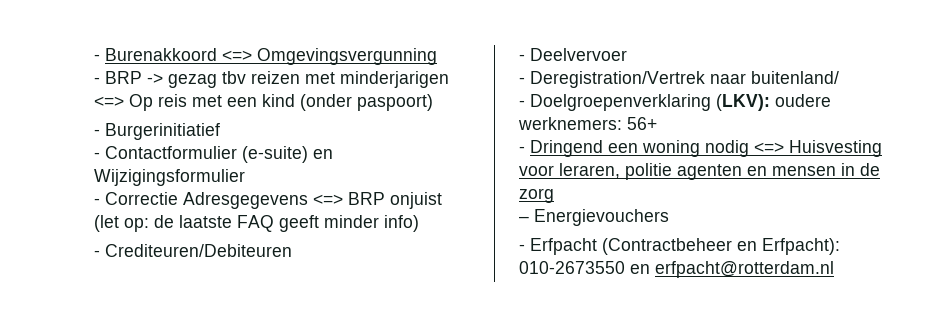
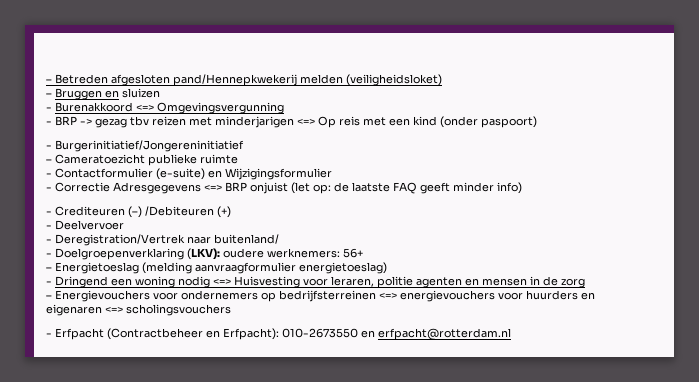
[94,54,100,61] - -> [46,74,442,86] [46,88,160,100] [46,107,52,111] – Betreden afgesloten pand/Hennepkwekerij melden (veiligheidsloket) // – Bruggen en sluizen // -
[105,123,220,140] Burgerinitiatief -> [55,140,244,152] [46,154,238,166] Burgerinitiatief/Jongereninitiatief // – Cameratoezicht publieke ruimte
[105,244,292,257] Crediteuren/Debiteuren -> [55,206,231,218] Crediteuren (–) /Debiteuren (+)
(657, 123) none -> [46,262,387,274] // – Energietoeslag (melding aanvraagformulier energietoeslag)
(669, 217) none -> [153,290,595,302] [46,304,231,316] voor ondernemers op bedrijfsterreinen <=> energievouchers voor huurders en eigenaren <=> scholingsvouchers

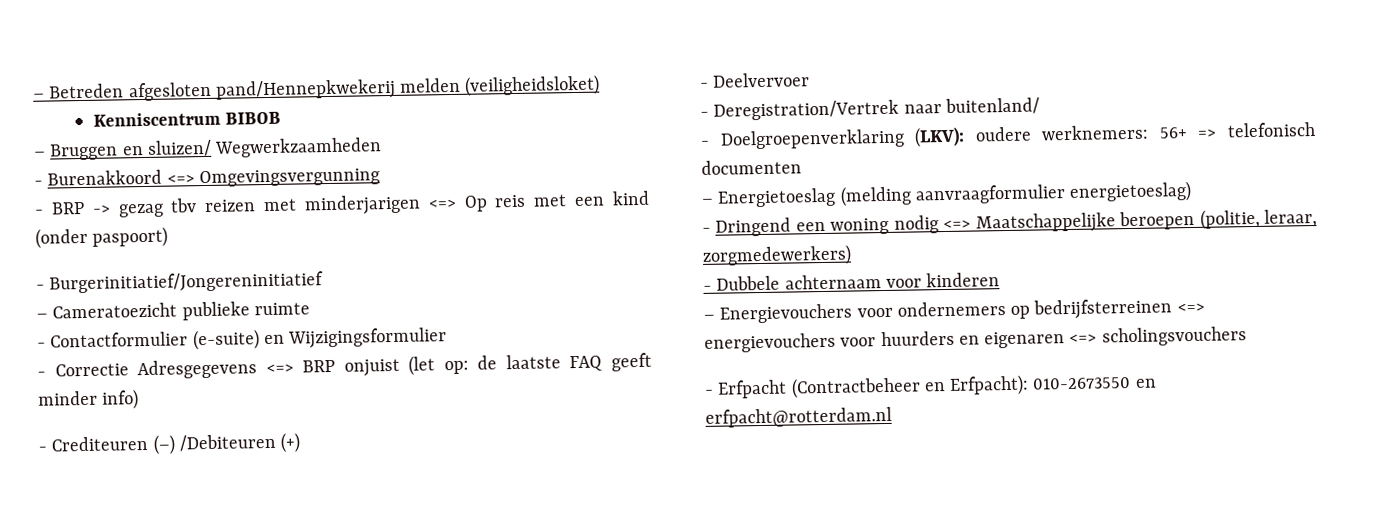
(442, 80) none -> [92,111,282,127] // Kenniscentrum BIBOB
[122,88,160,98] sluizen -> [146,137,383,158] sluizen/ Wegwerkzaamheden
(363, 253) none -> [1197,121,1316,138] [701,159,802,175] => telefonisch documenten
[234,276,585,288] Huisvesting voor leraren, politie agenten en mensen in de zorg -> [975,208,1317,234] [702,244,852,267] [703,272,1001,291] Maatschappelijke beroepen (politie, leraar, zorgmedewerkers) // - Dubbele achternaam voor kinderen

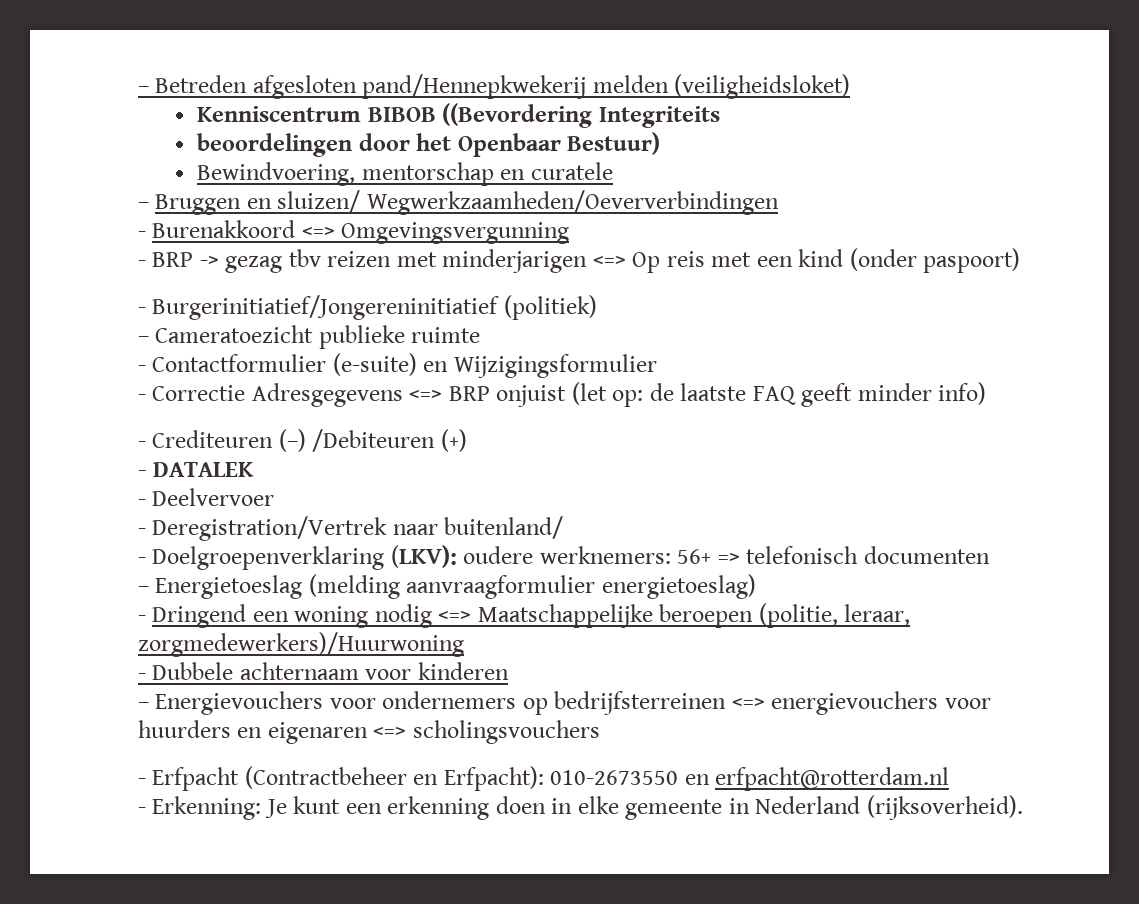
(282, 118) none -> [442,103,720,128] [197,132,661,157] [197,162,613,186] ((Bevordering Integriteits // beoordelingen door het Openbaar Bestuur) // Bewindvoering, mentorschap en curatele
[214,137,383,158] Wegwerkzaamheden -> [366,190,779,215] Wegwerkzaamheden/Oeververbindingen
(325, 282) none -> [503,295,597,320] (politiek)
(302, 442) none -> [138,462,255,477] // - DATALEK
[702,244,852,267] zorgmedewerkers) -> [138,632,464,657] zorgmedewerkers)/Huurwoning
(892, 417) none -> [138,795,1023,820] // - Erkenning: Je kunt een erkenning doen in elke gemeente in Nederland (rijksoverheid).

